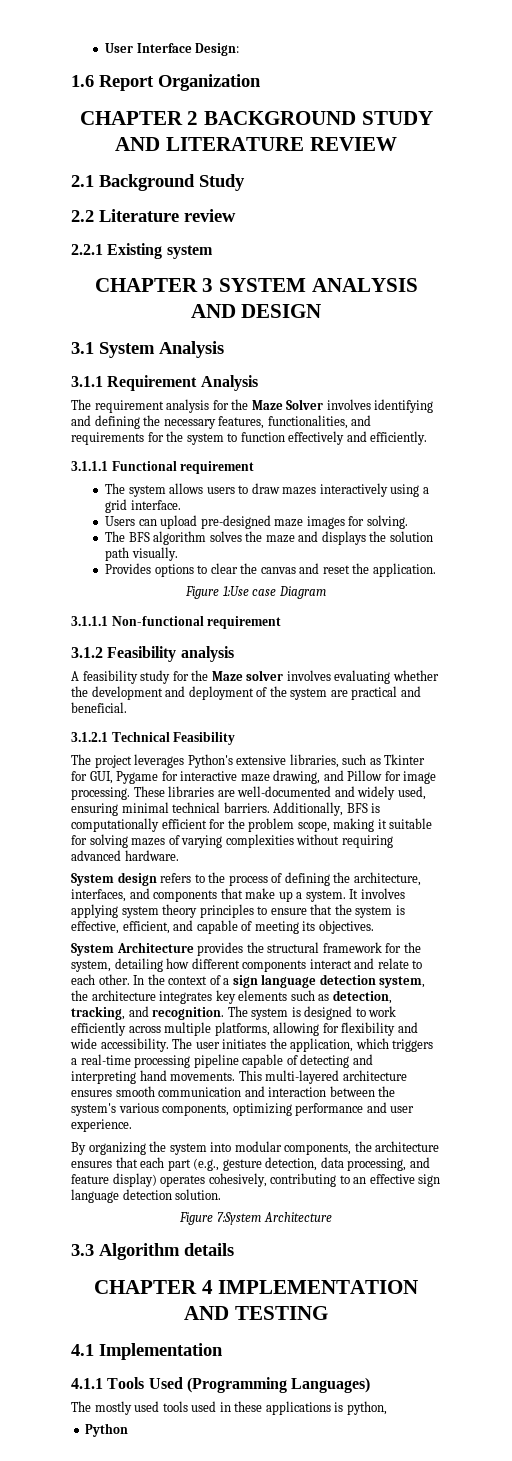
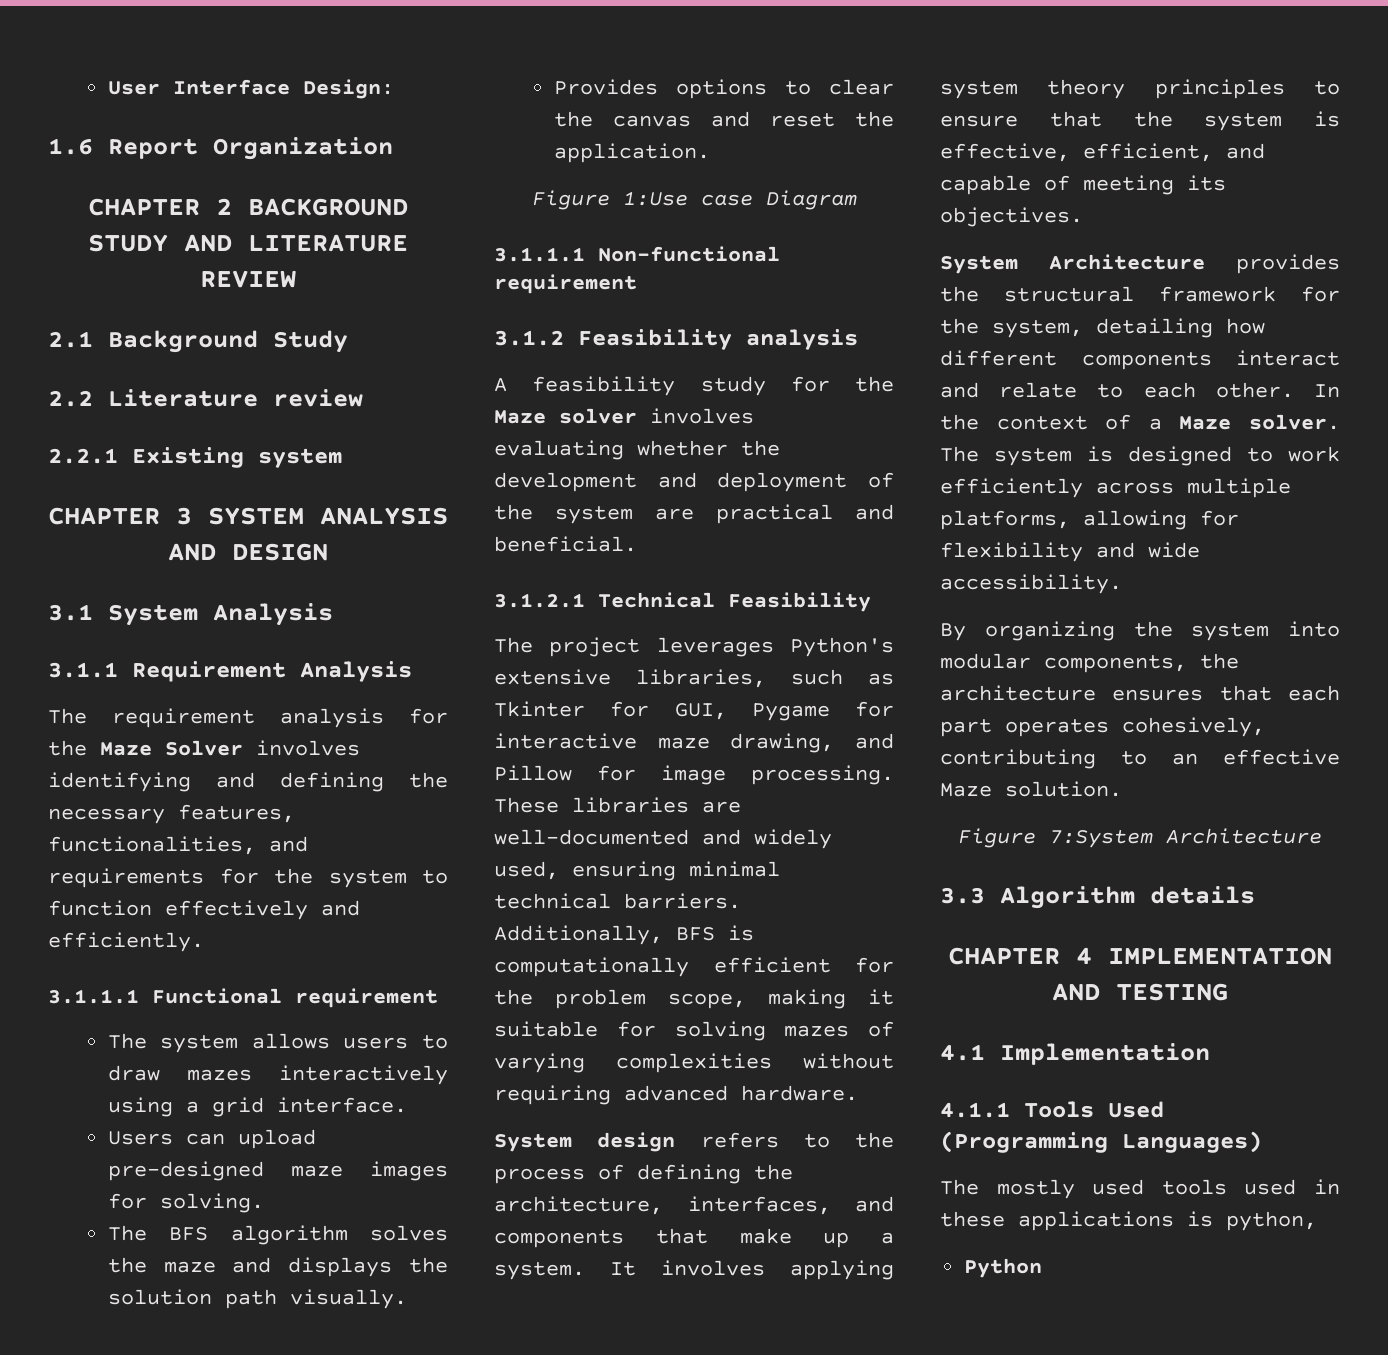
[232,974,426,988] [71,990,392,1004] [71,1006,225,1020] sign language detection system, the architecture integrates key elements such as detection, tracking, and recognition. -> [1179,414,1340,430] Maze solver.
[172,1038,434,1052] [71,1054,373,1068] [71,1070,407,1084] [71,1086,396,1097] [71,1102,415,1116] [71,1119,132,1132] The user initiates the application, which triggers a real-time processing pipeline capable of detecting and interpreting hand movements. This multi-layered architecture ensures smooth communication and interaction between the system's various components, optimizing performance and user experience. -> (1122, 584) none
[193,1157,430,1171] [71,1173,157,1187] (e.g., gesture detection, data processing, and feature display) -> (992, 728) none
[418,1174,441,1187] [71,1189,172,1203] sign language detection -> [940,783,992,797] Maze

